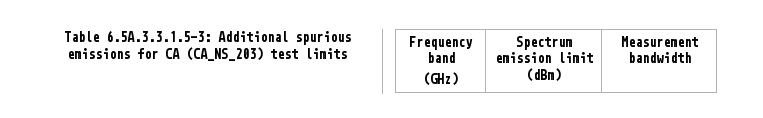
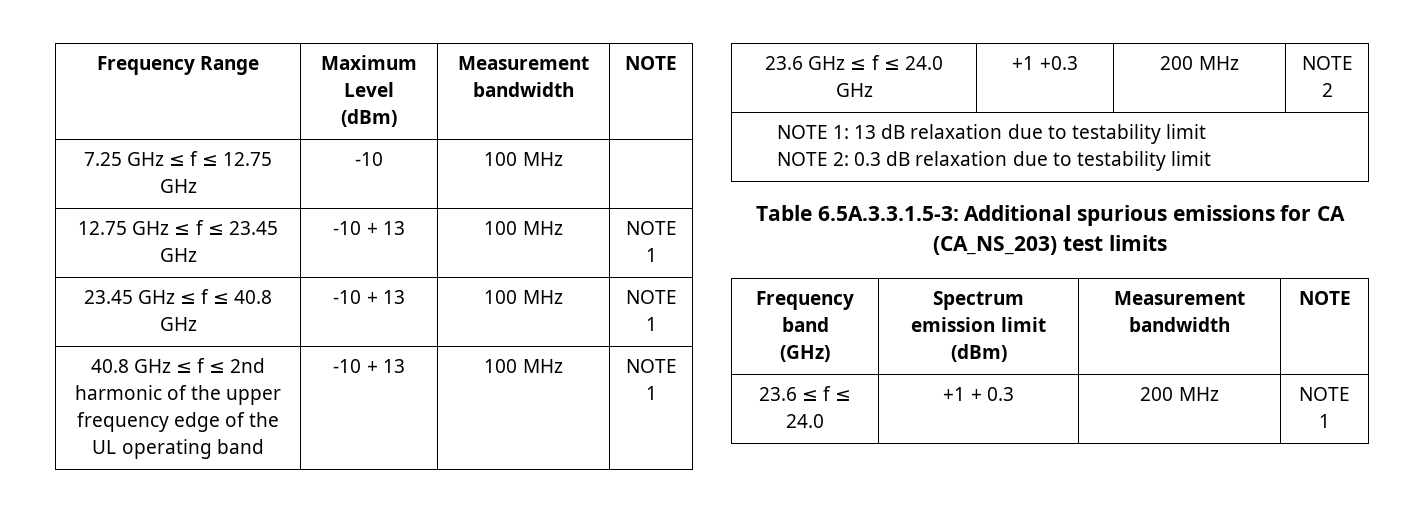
(63, 36) none -> [96,56,260,75] [321,55,417,70] [344,82,394,97] [341,109,397,127] [458,56,589,70] [473,82,574,97] [625,56,677,70] [83,151,273,166] [159,179,197,193] [355,152,383,166] [484,152,563,166] [78,220,278,235] [159,248,197,262] [333,221,405,235] [484,221,563,235] [625,221,677,235] [645,248,657,262] [83,289,273,304] [159,317,197,331] [333,290,405,304] [484,290,563,304] [625,290,677,304] [645,317,657,331] [90,358,266,373] [74,385,282,405] [76,412,280,432] [92,439,264,459] [333,359,405,373] [484,359,563,373] [625,359,677,373] [645,386,657,400] [765,55,943,70] [835,83,873,97] [1012,56,1078,70] [1160,56,1239,70] [1301,56,1353,70] [1321,83,1333,97] [776,124,1206,144] [776,151,1211,171] Frequency Range | Maximum Level (dBm) | Measurement bandwidth | NOTE // 7.25 GHz ≤ f ≤ 12.75 GHz | -10 | 100 MHz | // 12.75 GHz ≤ f ≤ 23.45 GHz | -10 + 13 | 100 MHz | NOTE 1 // 23.45 GHz ≤ f ≤ 40.8 GHz | -10 + 13 | 100 MHz | NOTE 1 // 40.8 GHz ≤ f ≤ 2nd harmonic of the upper frequency edge of the UL operating band | -10 + 13 | 100 MHz | NOTE 1 // 23.6 GHz ≤ f ≤ 24.0 GHz | +1 +0.3 | 200 MHz | NOTE 2 // NOTE 1: 13 dB relaxation due to testability limit // NOTE 2: 0.3 dB relaxation due to testability limit //
(691, 57) none -> [1298,291,1351,305] [758,386,852,401] [786,414,824,428] [943,387,1014,401] [1140,387,1219,401] [1299,387,1350,401] [1319,414,1330,428] | NOTE // 23.6 ≤ f ≤ 24.0 | +1 + 0.3 | 200 MHz | NOTE 1

